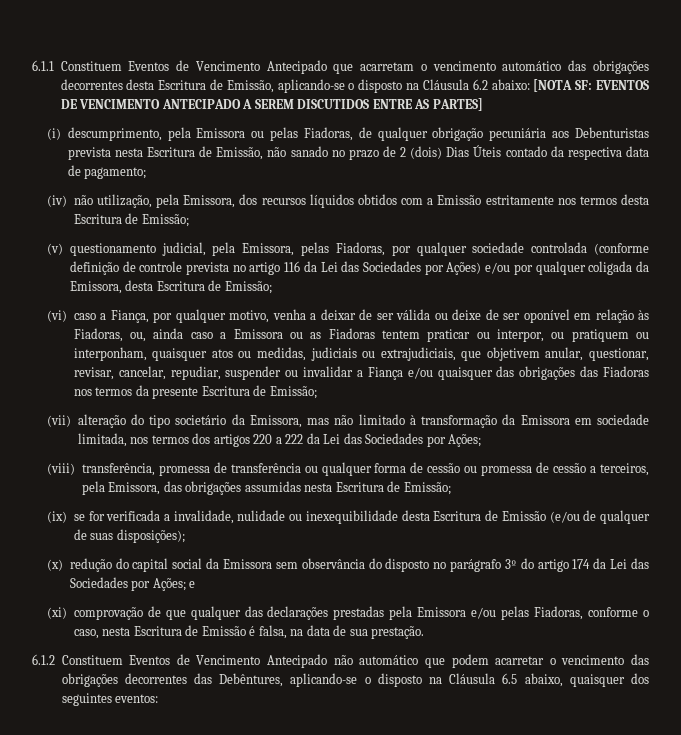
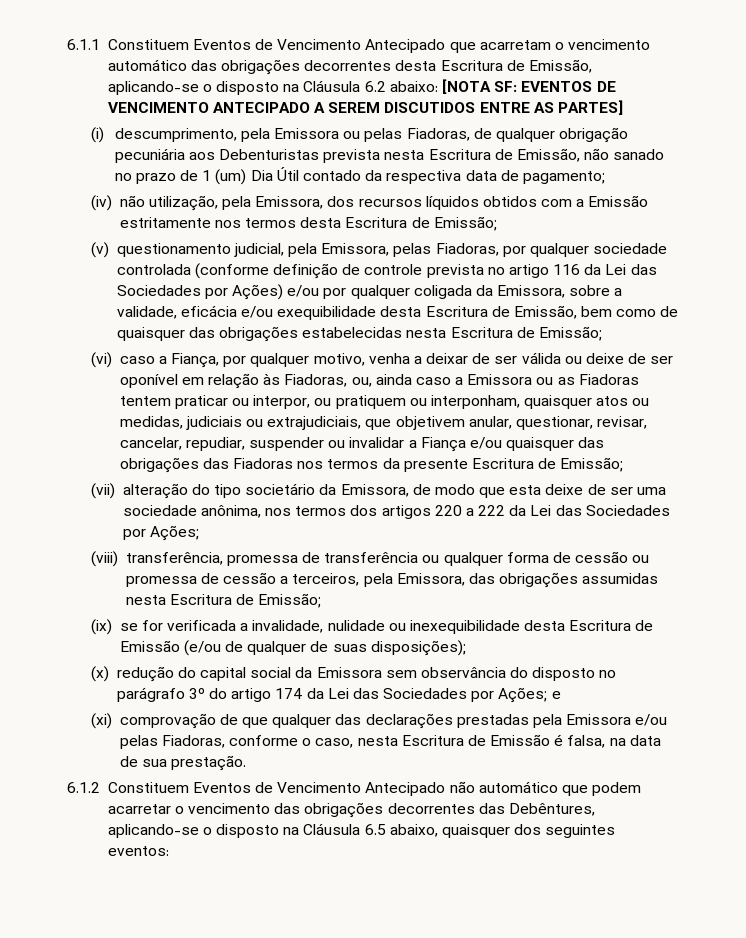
[400,145,502,159] 2 (dois) Dias Úteis -> [202,167,299,185] 1 (um) Dia Útil
[125,280,154,291] desta -> [569,285,623,296] [116,305,679,320] [116,326,447,342] sobre a validade, eficácia e/ou exequibilidade desta Escritura de Emissão, bem como de quaisquer das obrigações estabelecidas nesta
[307,414,649,428] [77,433,127,447] mas não limitado à transformação da Emissora em sociedade limitada, -> [412,484,667,498] [122,505,261,518] de modo que esta deixe de ser uma sociedade anônima,

